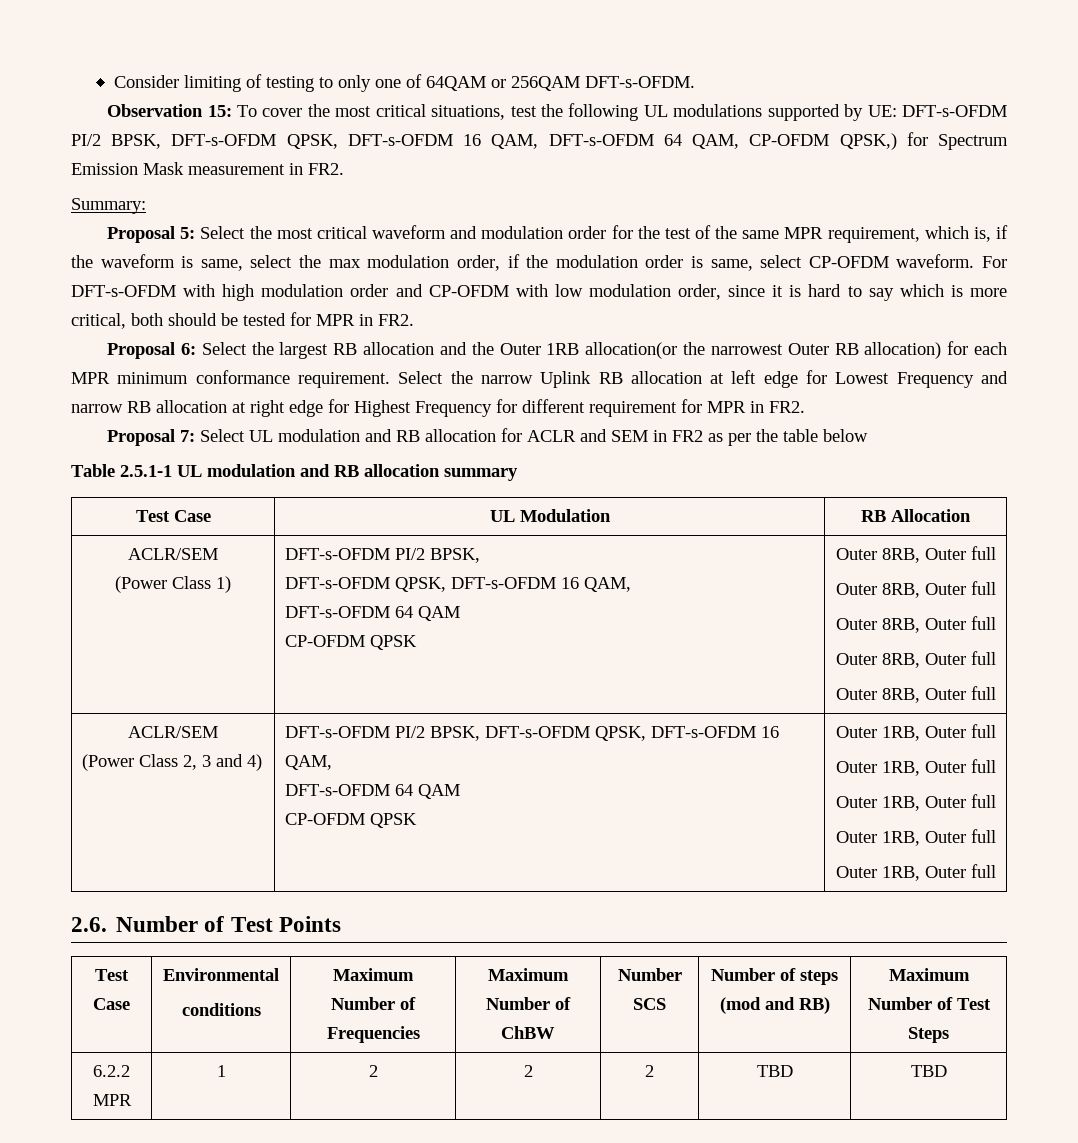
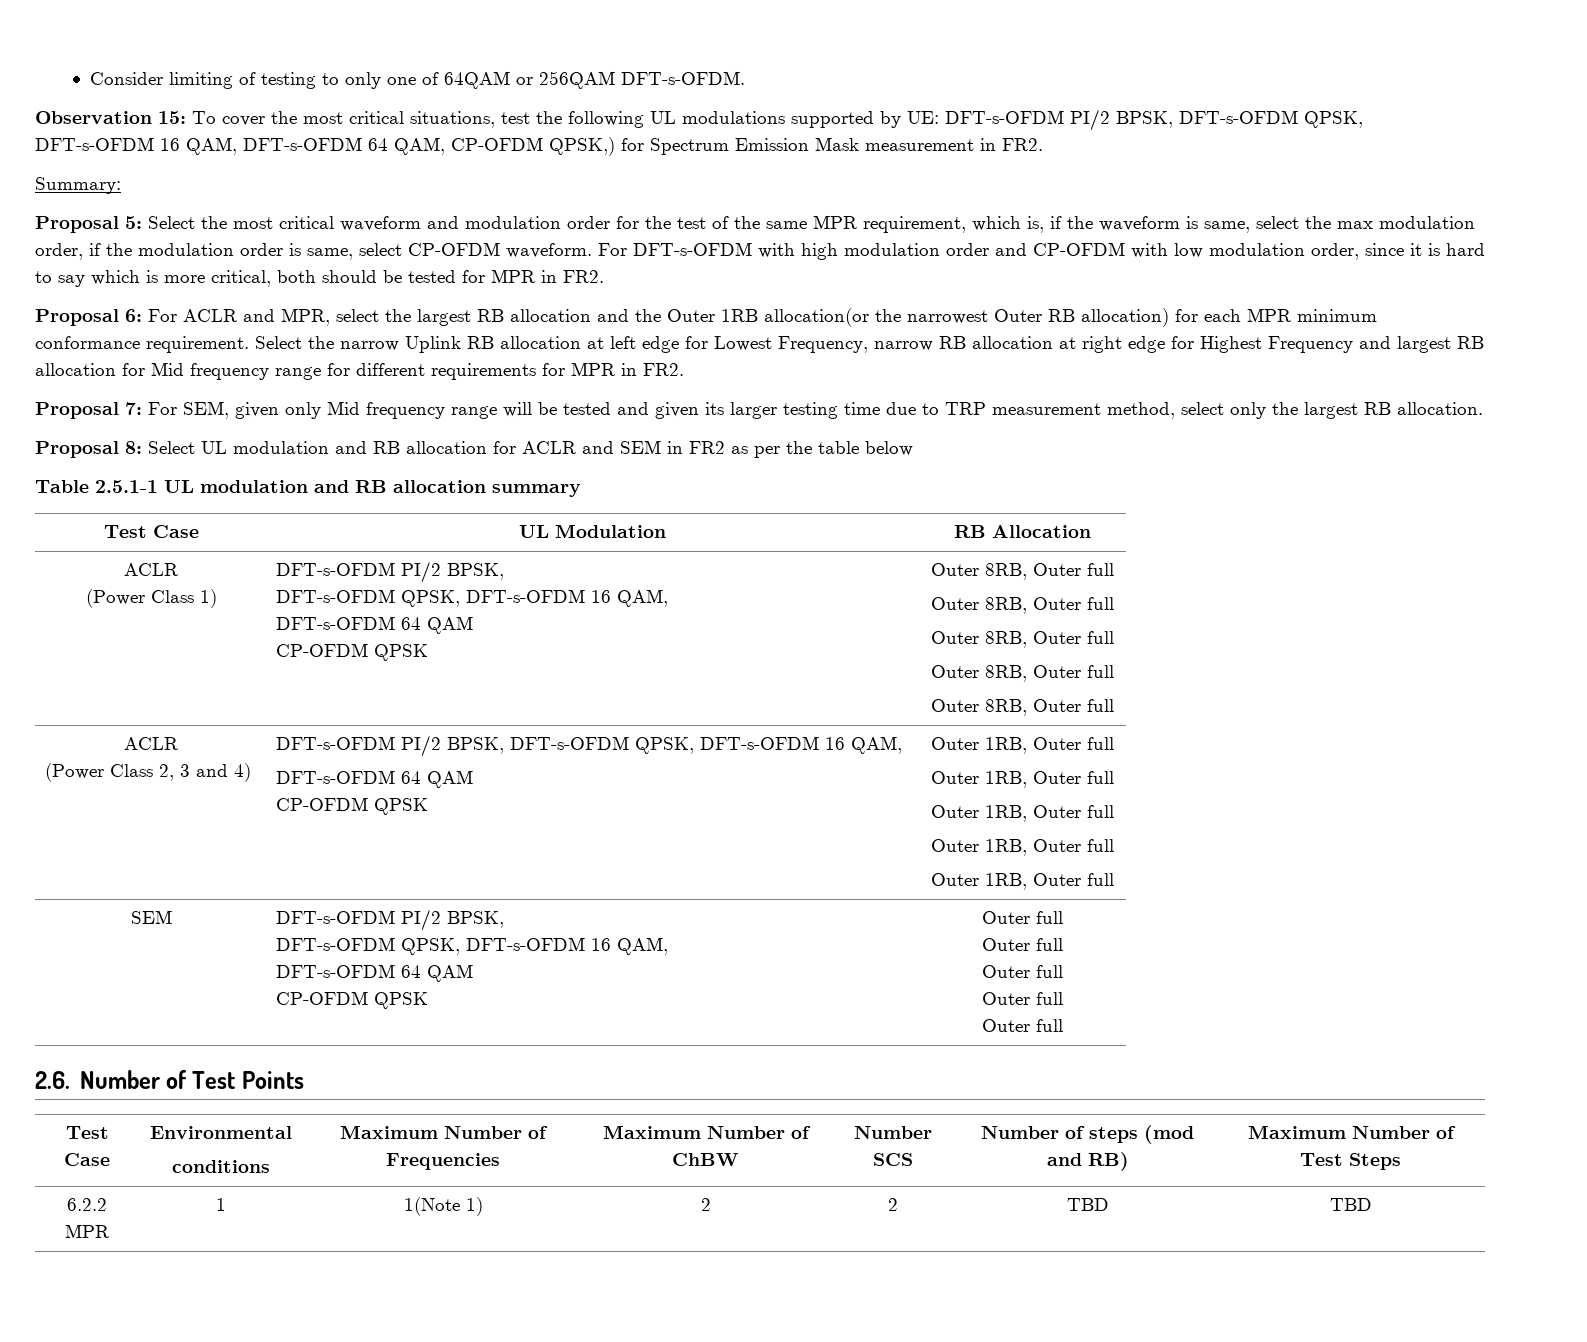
[201,342,247,355] Select -> [148,308,379,326] For ACLR and MPR, select
[896,371,1008,388] Frequency and -> [778,336,868,353] Frequency,
(492, 409) none -> [1359,336,1484,353] [35,362,321,380] and largest RB allocation for Mid frequency range
[589,401,677,417] requirement -> [431,363,536,380] requirements
(196, 436) none -> [148,401,1483,419] [35,441,142,458] For SEM, given only Mid frequency range will be tested and given its larger testing time due to TRP measurement method, select only the largest RB allocation. // Proposal 8:
[128,548,218,560] ACLR/SEM -> [124,563,178,576] ACLR
[128,726,218,738] ACLR/SEM -> [124,737,178,750] ACLR
(996, 871) none -> [130,910,172,924] [276,909,505,931] [276,937,669,955] [276,964,474,982] [276,991,429,1009] [981,911,1063,924] [981,938,1063,951] [981,965,1063,978] [981,992,1063,1005] [981,1019,1063,1032] // SEM | DFT-s-OFDM PI/2 BPSK, // DFT-s-OFDM QPSK, DFT-s-OFDM 16 QAM, // DFT-s-OFDM 64 QAM // CP-OFDM QPSK | Outer full // Outer full // Outer full // Outer full // Outer full
[368,1065,378,1077] 2 -> [403,1197,483,1216] 1(Note 1)

